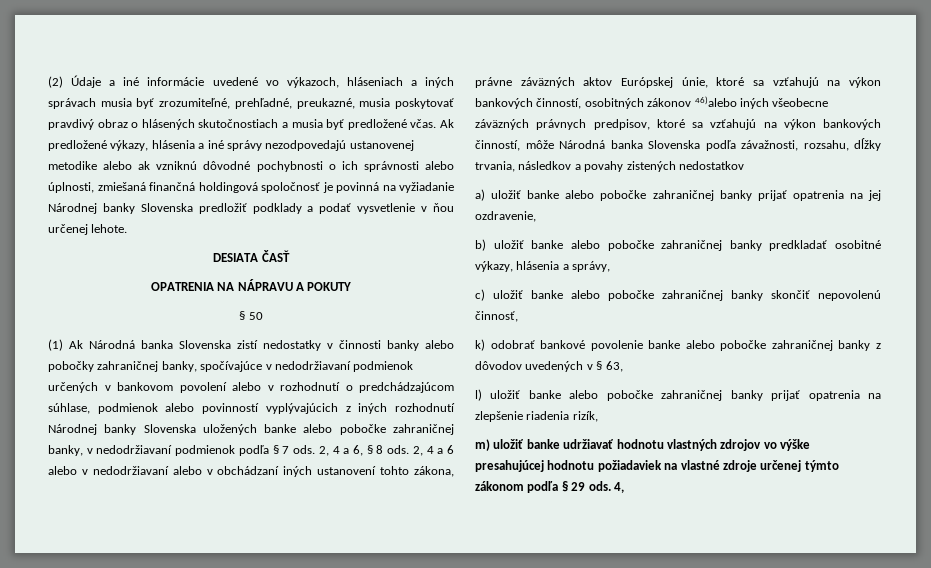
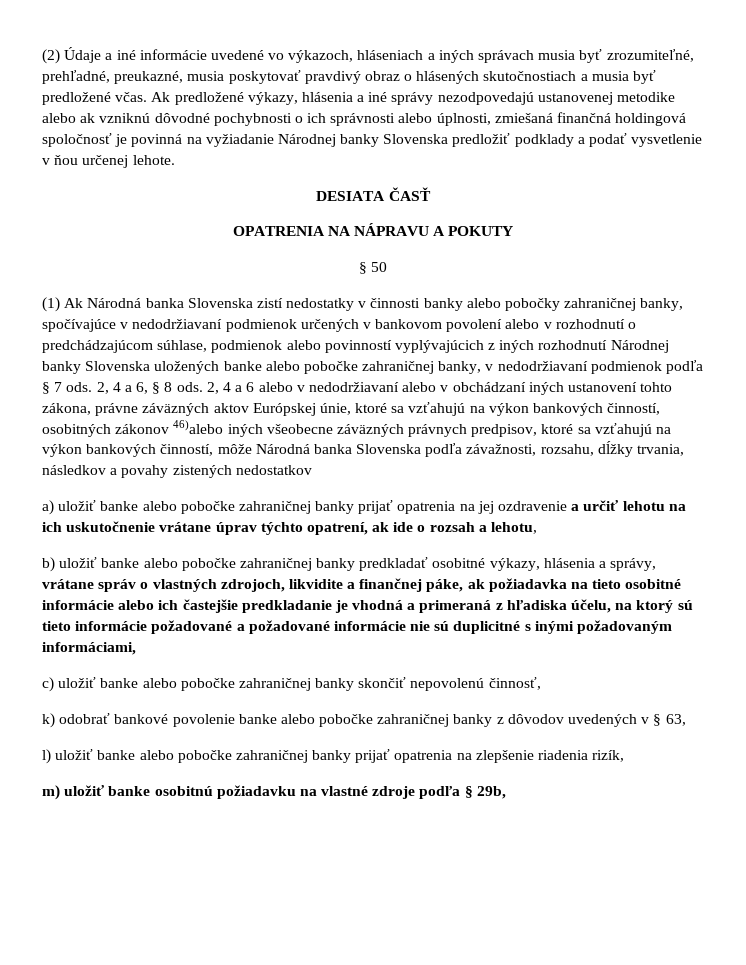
[475,211,536,222] ozdravenie, -> [498,500,686,511] [42,521,538,535] ozdravenie a určiť lehotu na ich uskutočnenie vrátane úprav týchto opatrení, ak ide o rozsah a lehotu,
(611, 266) none -> [42,578,682,592] [42,599,693,613] [42,620,673,634] [42,642,136,655] vrátane správ o vlastných zdrojoch, likvidite a finančnej páke, ak požiadavka na tieto osobitné informácie alebo ich častejšie predkladanie je vhodná a primeraná z hľadiska účelu, na ktorý sú tieto informácie požadované a požadované informácie nie sú duplicitné s inými požadovaným informáciami,
[563,439,810,451] [475,460,839,472] [475,481,624,493] udržiavať hodnotu vlastných zdrojov vo výške presahujúcej hodnotu požiadaviek na vlastné zdroje určenej týmto zákonom podľa § 29 ods. 4, -> [154,785,506,799] osobitnú požiadavku na vlastné zdroje podľa § 29b,

